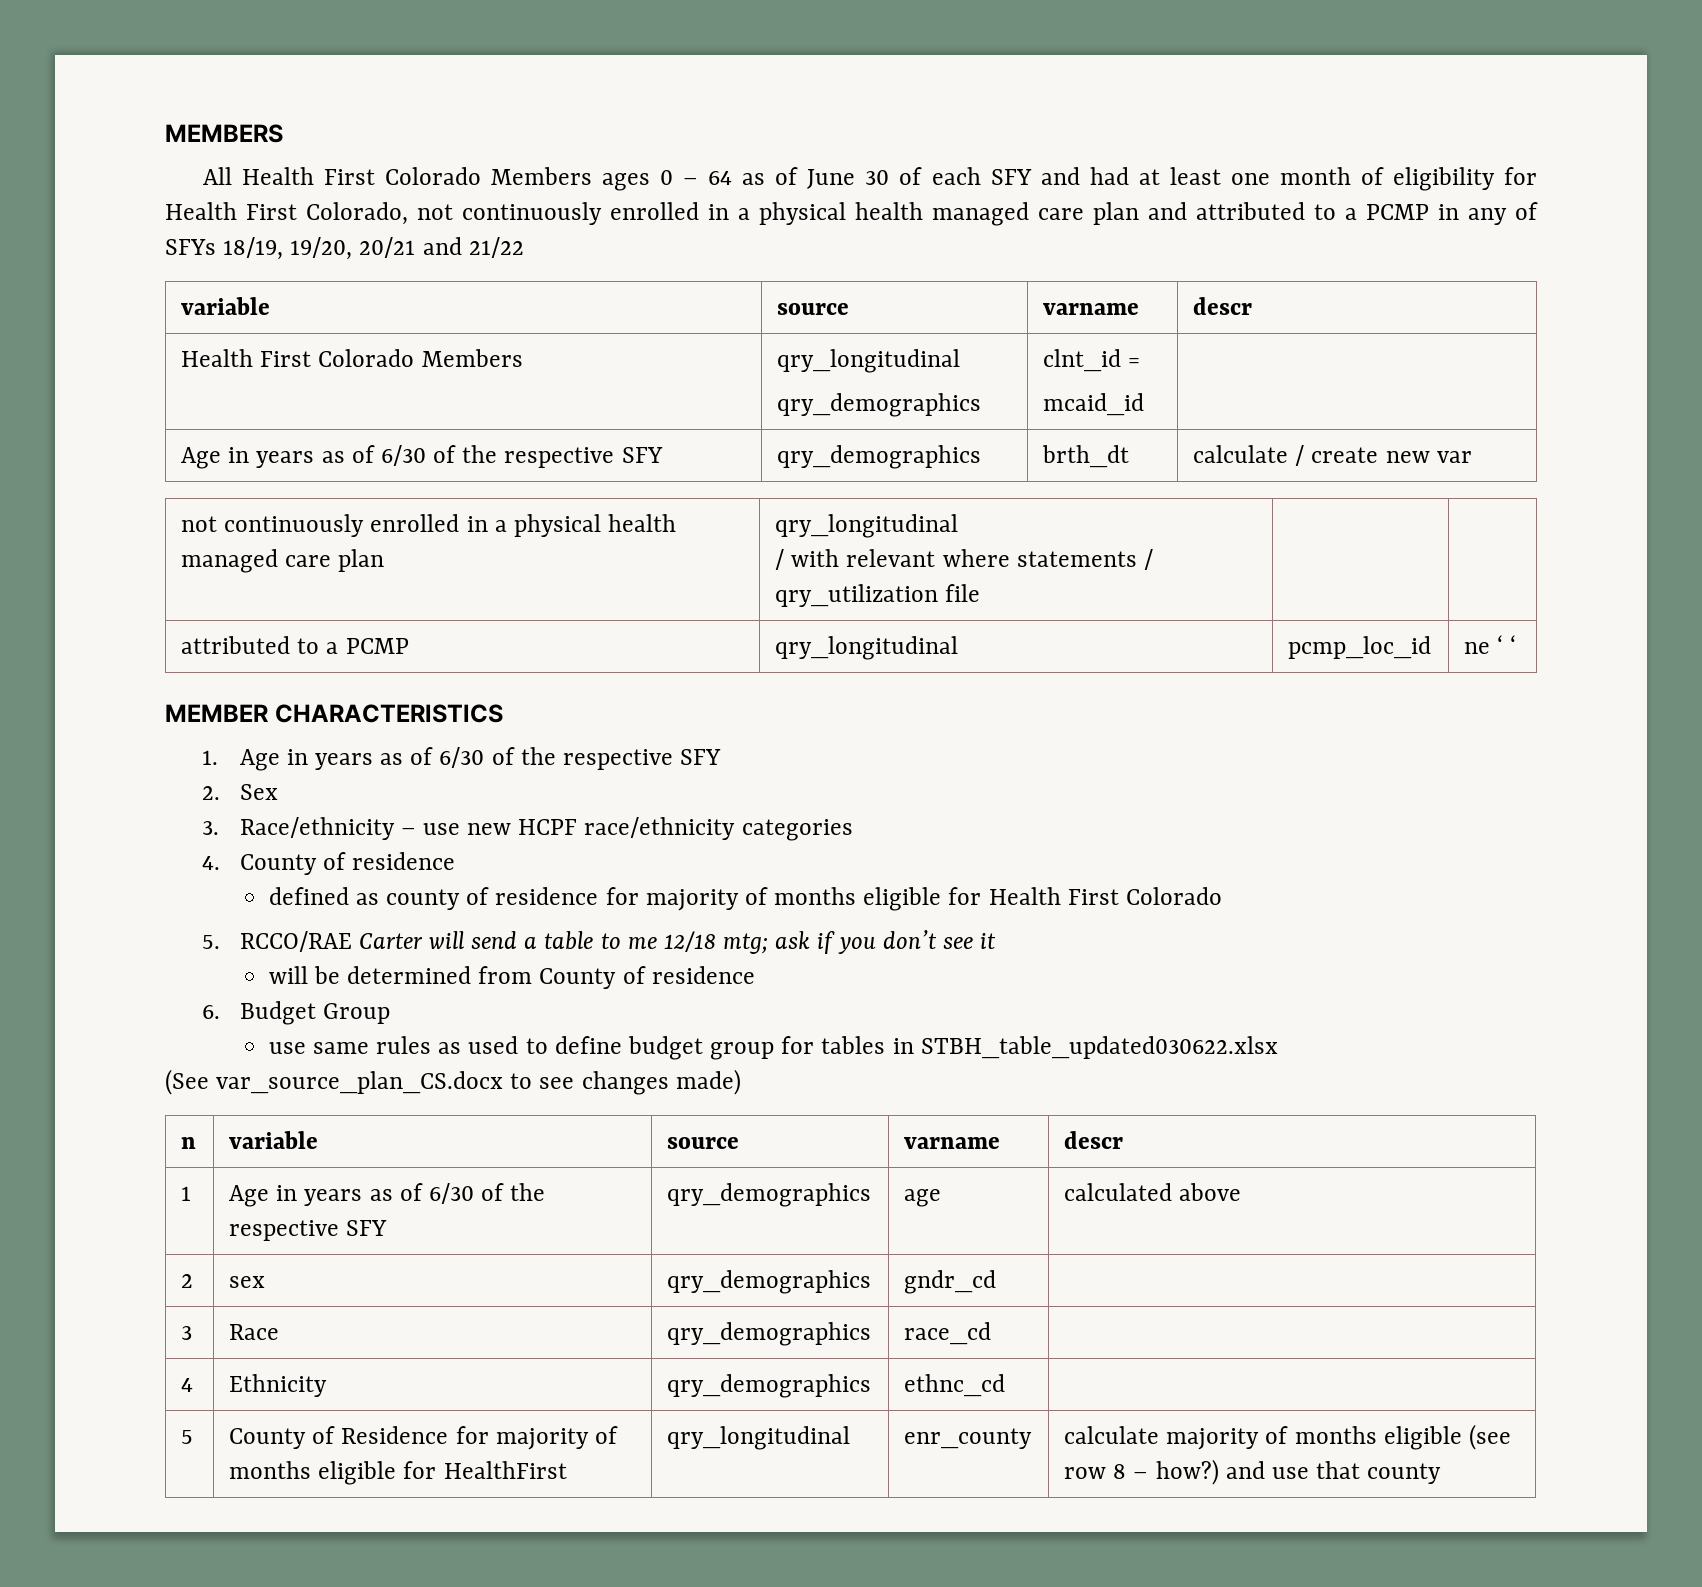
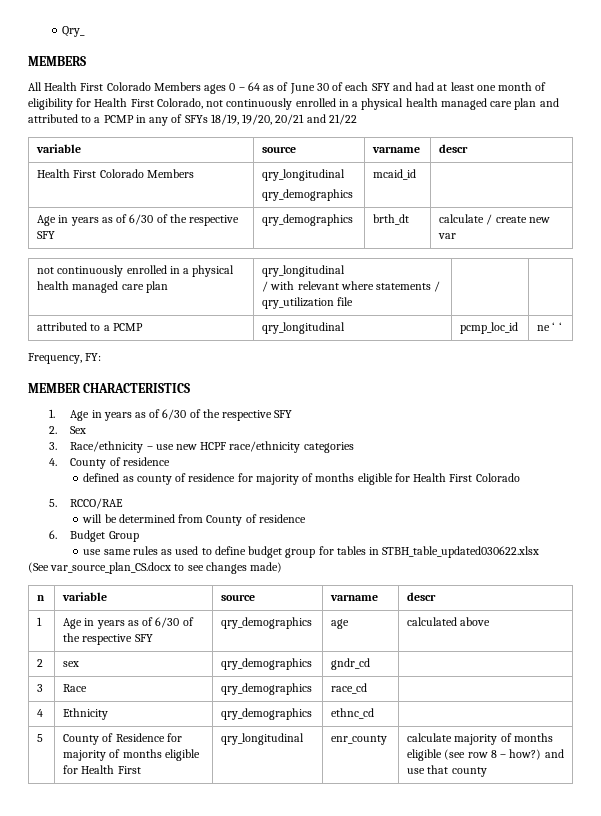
(165, 133) none -> [62,26,86,37] Qry_ //
[1043,349,1141,372] clnt_id = // -> (354, 195) none
(1517, 644) none -> [28,353,102,364] // Frequency, FY:
[358,930,997,954] Carter will send a table to me 12/18 mtg; ask if you don’t see it -> (124, 503) none
[443,1461,567,1479] HealthFirst -> [81,765,141,774] Health First

